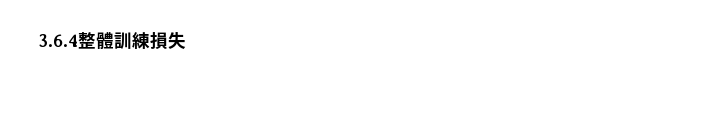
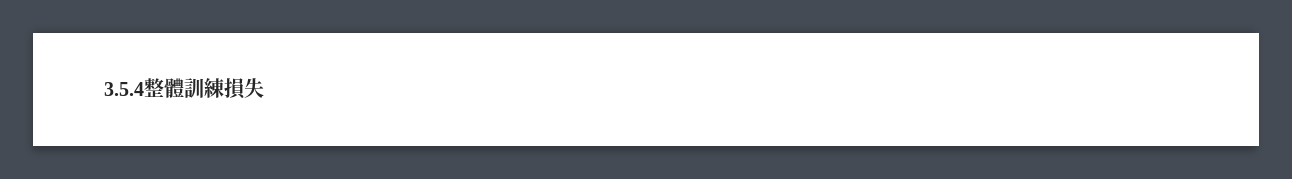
[39,34,78,47] 3.6.4 -> [104,82,144,96] 3.5.4

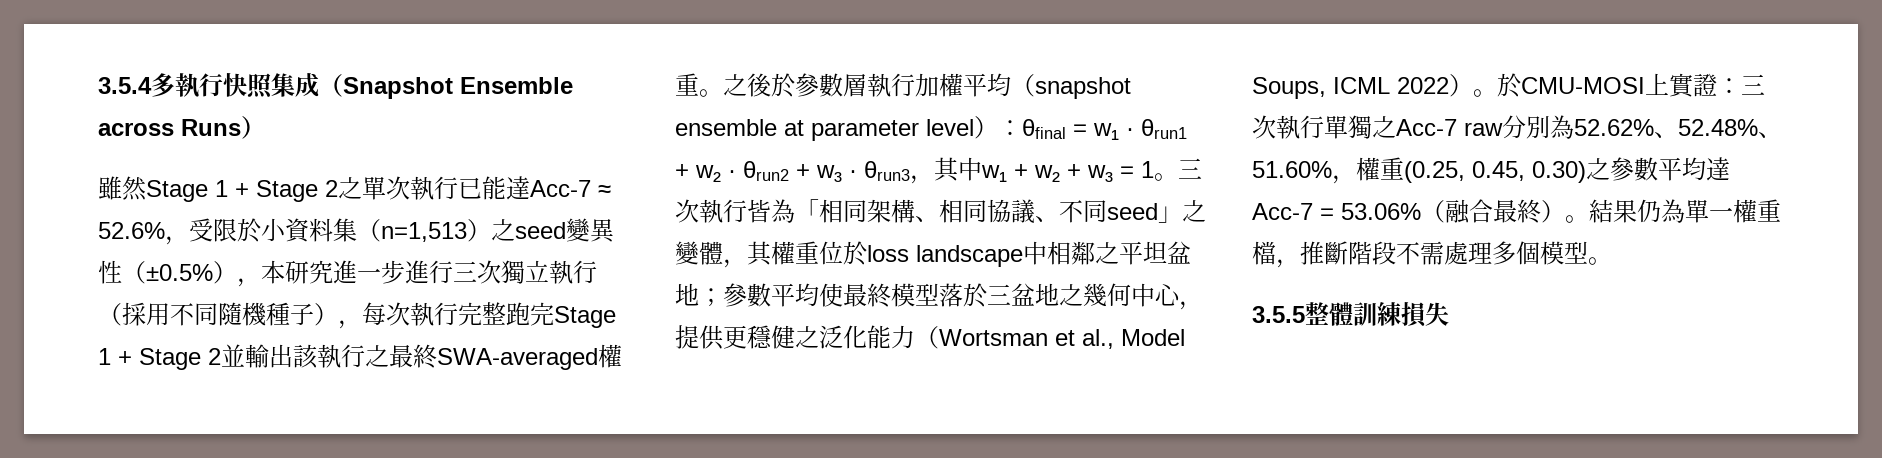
(144, 89) none -> [151,73,573,99] [98,116,265,139] [98,176,611,202] [98,218,615,245] [98,260,597,287] [98,302,616,329] [98,344,622,370] [675,73,1131,99] [675,116,1187,141] [675,157,1202,184] [675,199,1206,223] [675,241,1191,268] [675,283,1203,310] [675,325,1185,350] [1252,73,1765,99] [1252,115,1782,139] [1252,157,1730,184] [1252,199,1781,224] [1252,241,1612,268] [1252,306,1305,323] 多執行快照集成（Snapshot Ensemble across Runs） // 雖然Stage 1 + Stage 2之單次執行已能達Acc-7 ≈ 52.6%，受限於小資料集（n=1,513）之seed變異性（±0.5%），本研究進一步進行三次獨立執行（採用不同隨機種子），每次執行完整跑完Stage 1 + Stage 2並輸出該執行之最終SWA-averaged權重。之後於參數層執行加權平均（snapshot ensemble at parameter level）：θfinal = w₁ · θrun1 + w₂ · θrun2 + w₃ · θrun3，其中w₁ + w₂ + w₃ = 1。三次執行皆為「相同架構、相同協議、不同seed」之變體，其權重位於loss landscape中相鄰之平坦盆地；參數平均使最終模型落於三盆地之幾何中心，提供更穩健之泛化能力（Wortsman et al., Model Soups, ICML 2022）。於CMU-MOSI上實證：三次執行單獨之Acc-7 raw分別為52.62%、52.48%、51.60%，權重(0.25, 0.45, 0.30)之參數平均達Acc-7 = 53.06%（融合最終）。結果仍為單一權重檔，推斷階段不需處理多個模型。 // 3.5.5

